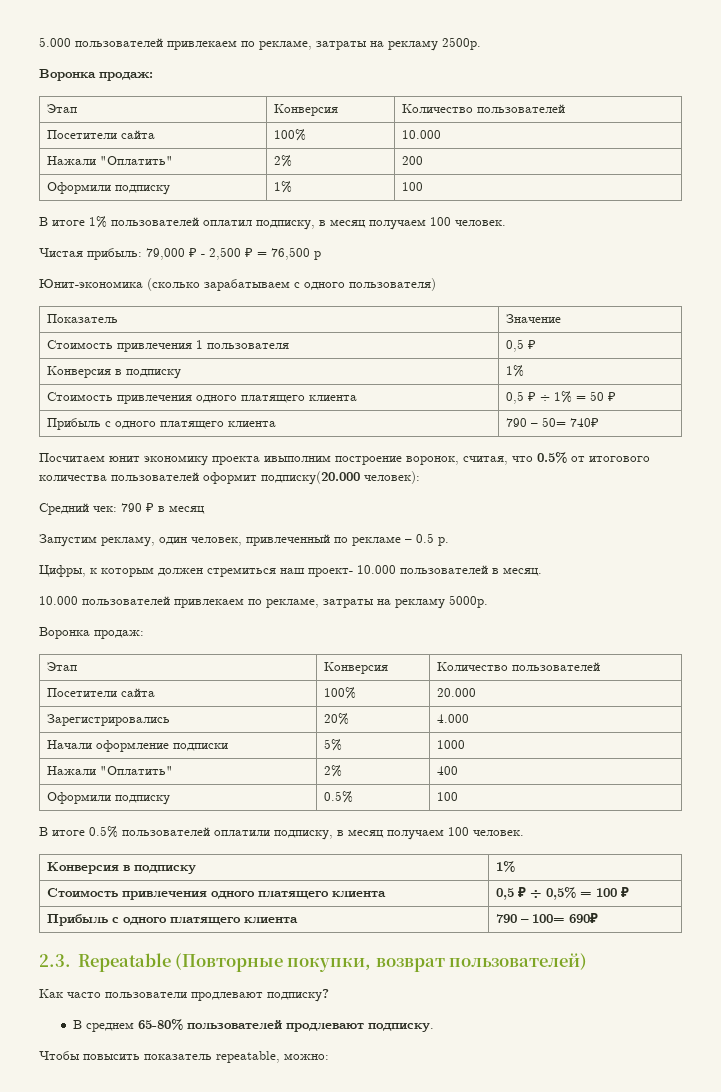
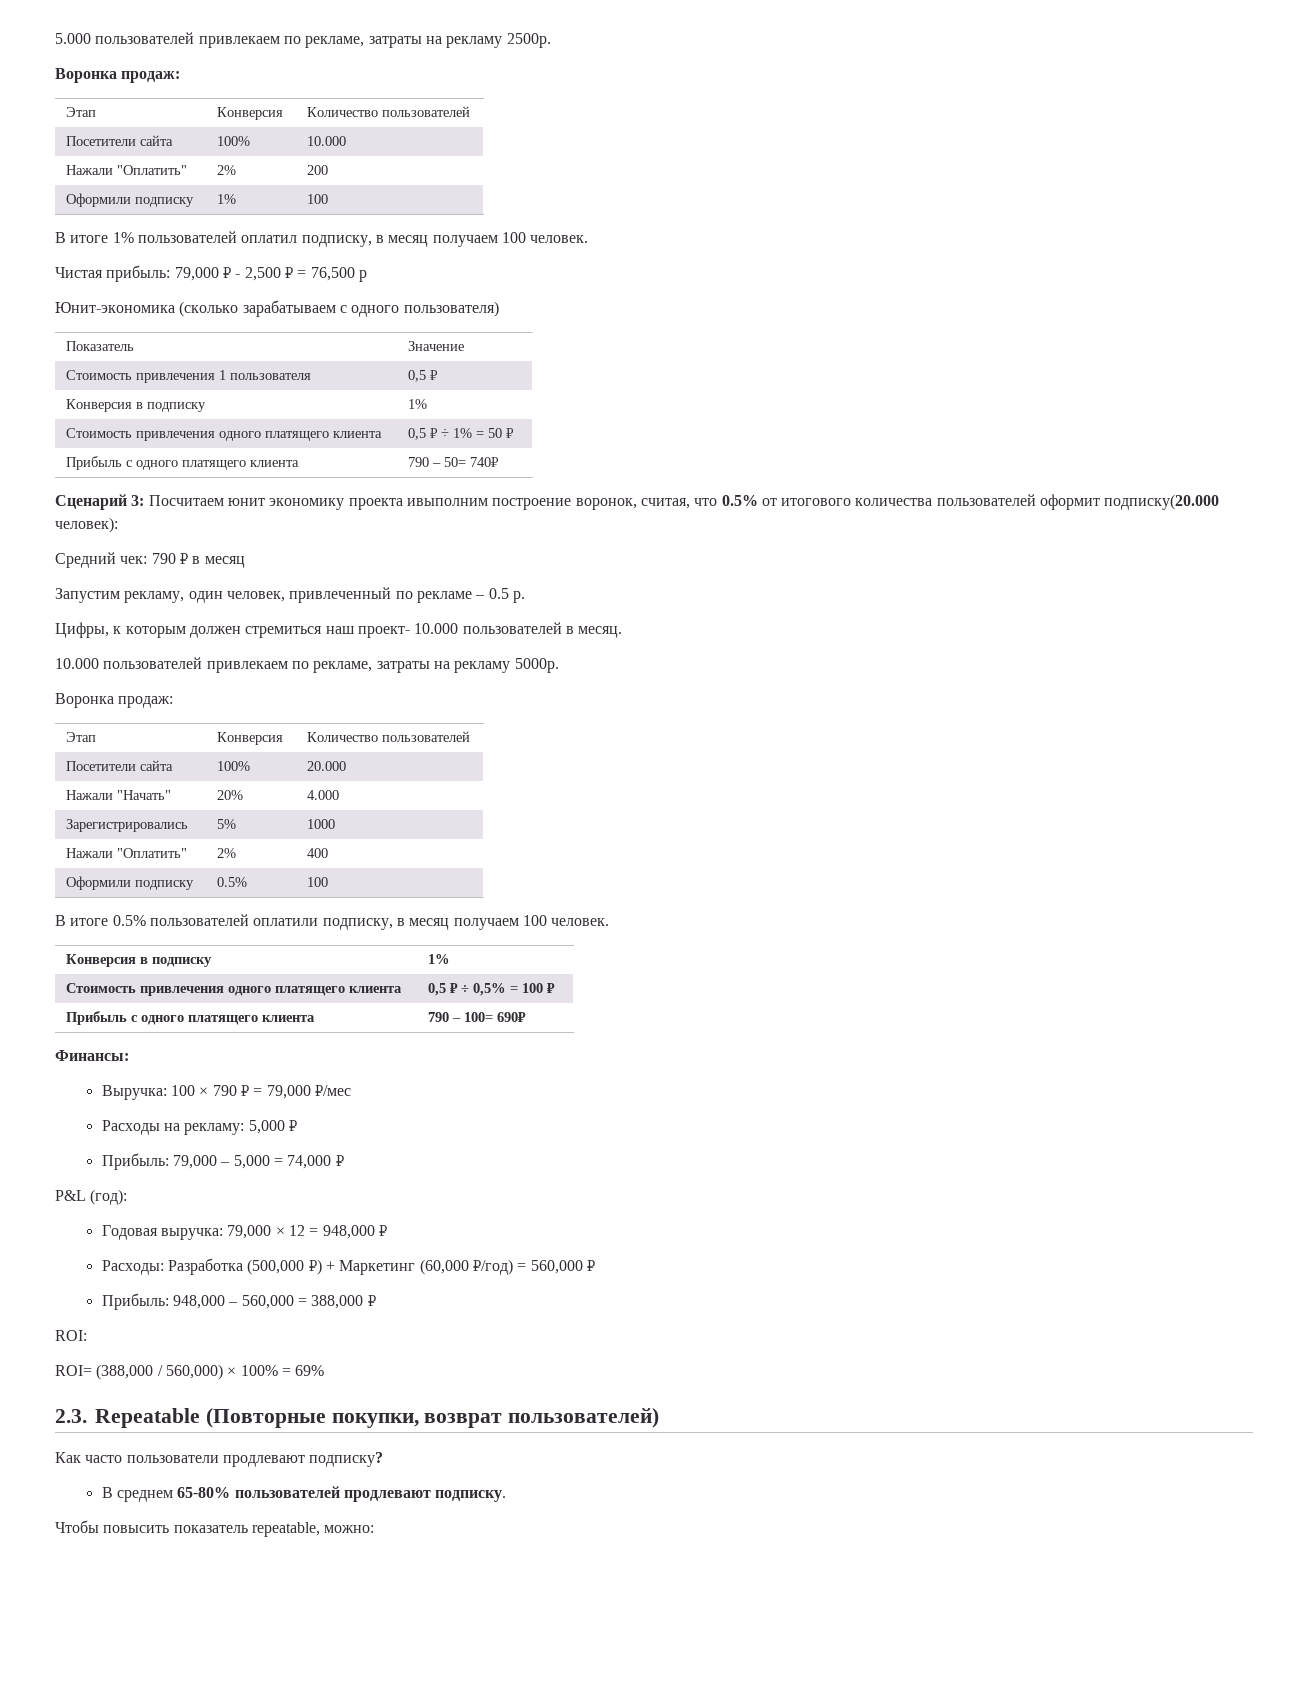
(600, 422) none -> [55,494,145,510] Сценарий 3:
[47,714,171,726] Зарегистрировались -> [66,790,172,800] Нажали "Начать"
[47,740,229,752] Начали оформление подписки -> [66,819,189,832] Зарегистрировались
(599, 918) none -> [55,1050,129,1061] [101,1085,351,1100] [101,1120,298,1135] [101,1153,344,1170] [55,1189,128,1205] [101,1225,387,1240] [101,1258,595,1275] [101,1293,376,1310] [55,1330,87,1341] [55,1364,325,1380] // Финансы: // Выручка: 100 × 790 ₽ = 79,000 ₽/мес // Расходы на рекламу: 5,000 ₽ // Прибыль: 79,000 – 5,000 = 74,000 ₽ // P&L (год): // Годовая выручка: 79,000 × 12 = 948,000 ₽ // Расходы: Разработка (500,000 ₽) + Маркетинг (60,000 ₽/год) = 560,000 ₽ // Прибыль: 948,000 – 560,000 = 388,000 ₽ // ROI: // ROI= (388,000 / 560,000) × 100% = 69%

